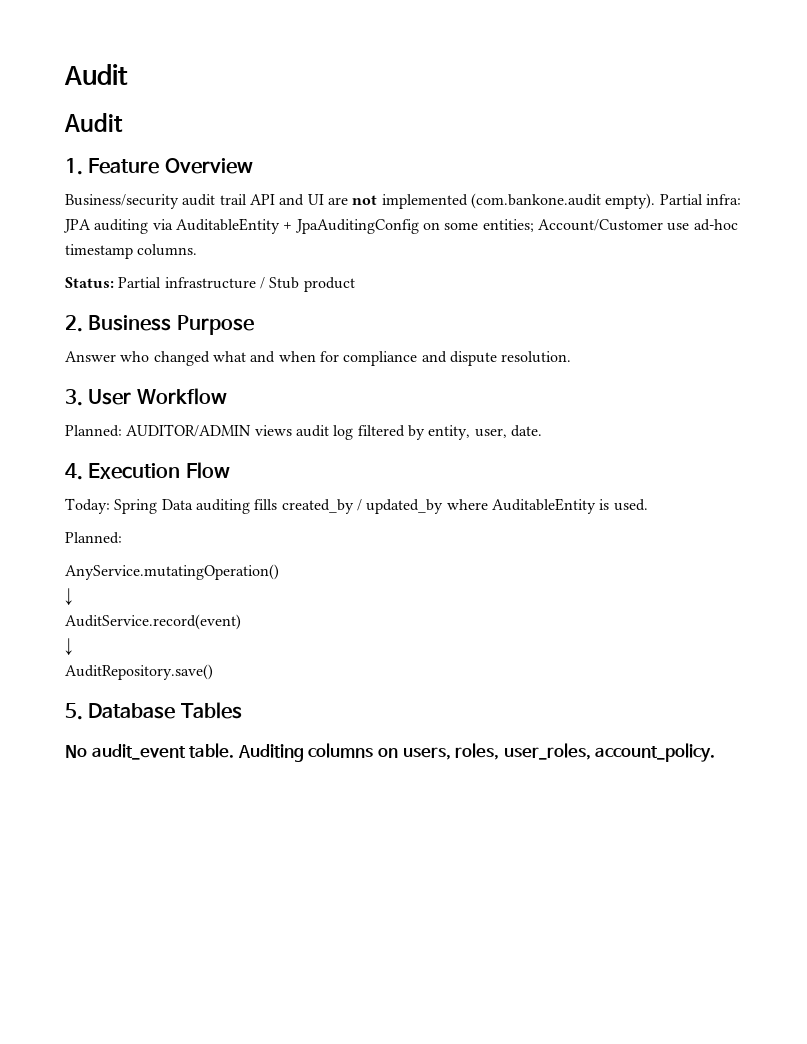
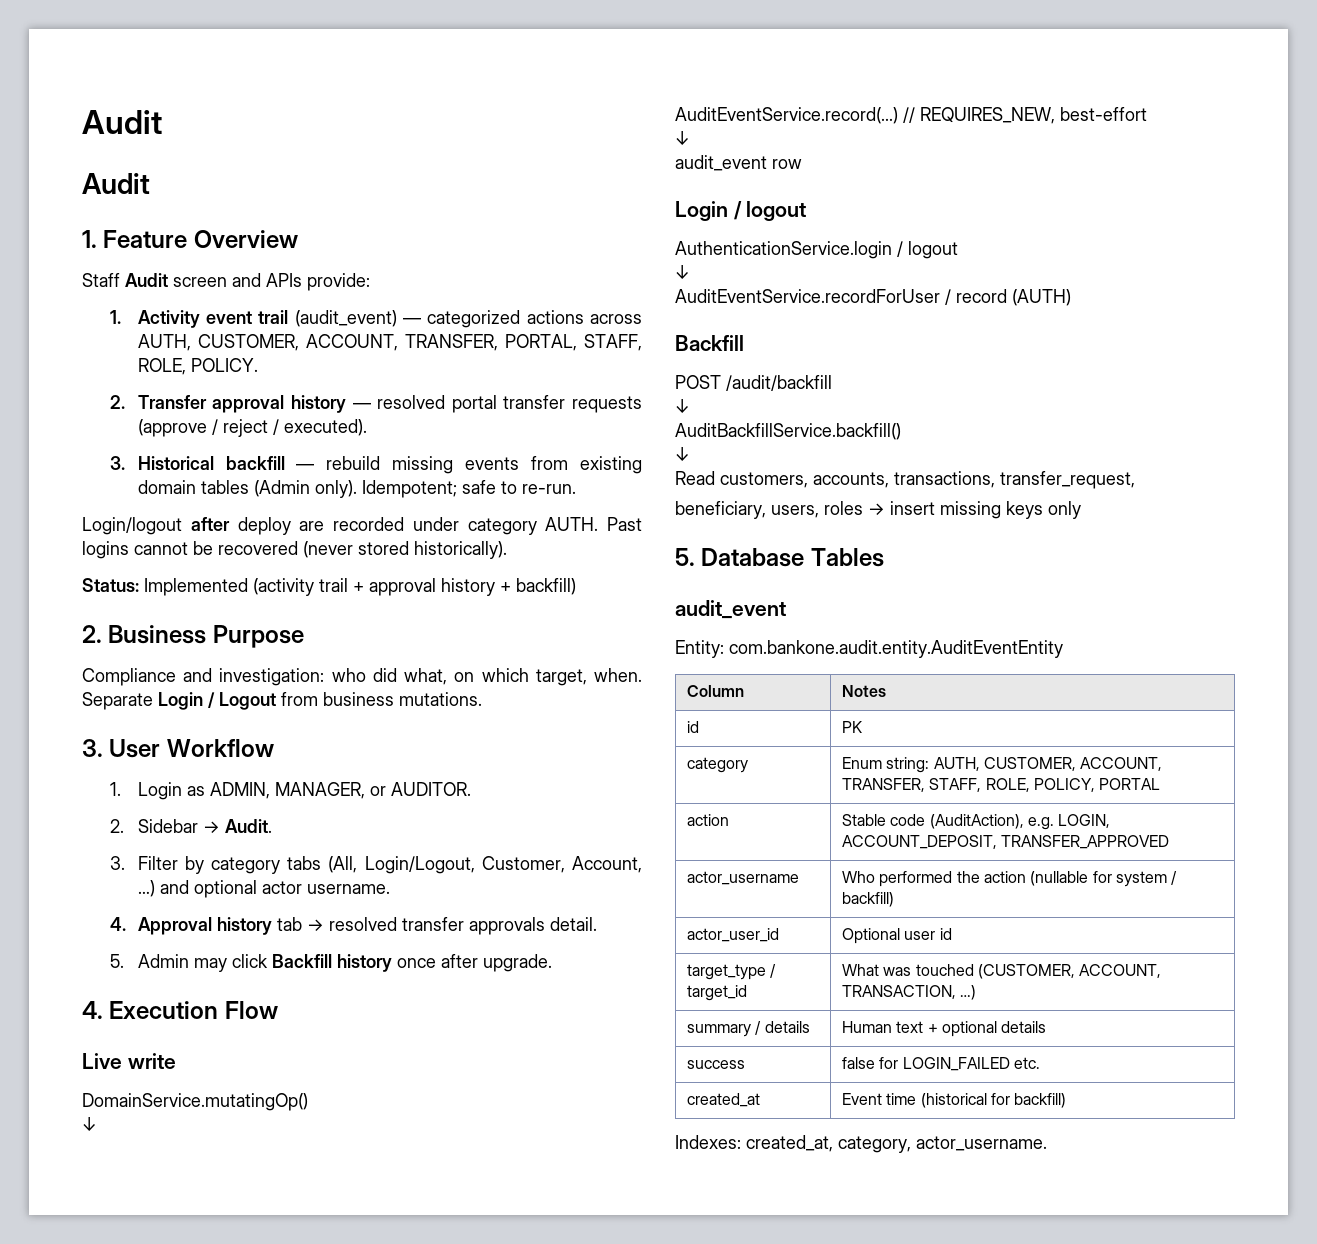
[65,193,741,209] [63,218,738,234] [65,244,198,259] [65,277,355,292] [65,315,254,335] [65,351,572,366] [65,388,227,406] [65,424,542,440] [65,462,230,480] [65,498,648,514] [65,532,122,544] [65,564,279,580] [65,588,72,605] [65,614,241,630] [65,638,72,655] [65,664,213,680] Business/security audit trail API and UI are not implemented (com.bankone.audit empty). Partial infra: JPA auditing via AuditableEntity + JpaAuditingConfig on some entities; Account/Customer use ad-hoc timestamp columns. // Status: Partial infrastructure / Stub product // 2. Business Purpose // Answer who changed what and when for compliance and dispute resolution. // 3. User Workflow // Planned: AUDITOR/ADMIN views audit log filtered by entity, user, date. // 4. Execution Flow // Today: Spring Data auditing fills created_by / updated_by where AuditableEntity is used. // Planned: // AnyService.mutatingOperation() // ↓ // AuditService.record(event) // ↓ // AuditRepository.save() -> [82,273,370,291] [109,310,643,328] [137,334,642,351] [137,358,258,375] [109,395,642,413] [137,419,367,437] [109,456,642,474] [137,480,576,498] [82,517,642,535] [82,541,507,559] [82,578,576,596] [82,625,304,648] [82,668,642,686] [82,692,482,710] [82,739,274,758] [109,782,471,800] [109,819,272,833] [109,856,642,874] [137,880,390,898] [109,917,597,935] [109,954,552,972] [82,1001,278,1019] [82,1053,176,1069] [82,1093,308,1111] [82,1117,96,1131] [675,107,1147,124] [675,131,689,145] [675,155,802,171] [675,201,807,221] [675,241,958,259] [675,265,689,279] [675,289,1071,306] [675,335,744,351] [675,375,832,391] [675,399,689,413] [675,423,901,440] [675,447,689,461] [675,471,1135,489] [675,501,1081,519] Staff Audit screen and APIs provide: // 1. Activity event trail (audit_event) — categorized actions across AUTH, CUSTOMER, ACCOUNT, TRANSFER, PORTAL, STAFF, ROLE, POLICY. // 2. Transfer approval history — resolved portal transfer requests (approve / reject / executed). // 3. Historical backfill — rebuild missing events from existing domain tables (Admin only). Idempotent; safe to re-run. // Login/logout after deploy are recorded under category AUTH. Past logins cannot be recovered (never stored historically). // Status: Implemented (activity trail + approval history + backfill) // 2. Business Purpose // Compliance and investigation: who did what, on which target, when. Separate Login / Logout from business mutations. // 3. User Workflow // 1. Login as ADMIN, MANAGER, or AUDITOR. // 2. Sidebar → Audit. // 3. Filter by category tabs (All, Login/Logout, Customer, Account, …) and optional actor username. // 4. Approval history tab → resolved transfer approvals detail. // 5. Admin may click Backfill history once after upgrade. // 4. Execution Flow // Live write // DomainService.mutatingOp() // ↓ // AuditEventService.record(...) // REQUIRES_NEW, best-effort // ↓ // audit_event row // Login / logout // AuthenticationService.login / logout // ↓ // AuditEventService.recordForUser / record (AUTH) // Backfill // POST /audit/backfill // ↓ // AuditBackfillService.backfill() // ↓ // Read customers, accounts, transactions, transfer_request, // beneficiary, users, roles → insert missing keys only
[65,743,716,762] No audit_event table. Auditing columns on users, roles, user_roles, account_policy. -> [675,600,786,619] [675,640,1063,658] [687,685,745,697] [842,685,887,697] [687,721,700,733] [842,721,863,733] [687,757,749,773] [842,757,1163,773] [842,778,1161,792] [687,814,730,826] [842,814,1111,830] [842,835,1170,849] [687,871,800,885] [842,871,1178,887] [842,892,895,907] [687,928,780,942] [842,928,952,944] [687,964,777,980] [687,985,748,1001] [842,964,1162,979] [842,985,977,1000] [687,1021,810,1037] [842,1021,1047,1037] [687,1060,746,1069] [842,1057,1041,1071] [687,1093,761,1107] [842,1093,1067,1108] [675,1135,1047,1153] audit_event // Entity: com.bankone.audit.entity.AuditEventEntity // Column | Notes // id | PK // category | Enum string: AUTH, CUSTOMER, ACCOUNT, TRANSFER, STAFF, ROLE, POLICY, PORTAL // action | Stable code (AuditAction), e.g. LOGIN, ACCOUNT_DEPOSIT, TRANSFER_APPROVED // actor_username | Who performed the action (nullable for system / backfill) // actor_user_id | Optional user id // target_type / target_id | What was touched (CUSTOMER, ACCOUNT, TRANSACTION, …) // summary / details | Human text + optional details // success | false for LOGIN_FAILED etc. // created_at | Event time (historical for backfill) // Indexes: created_at, category, actor_username.

